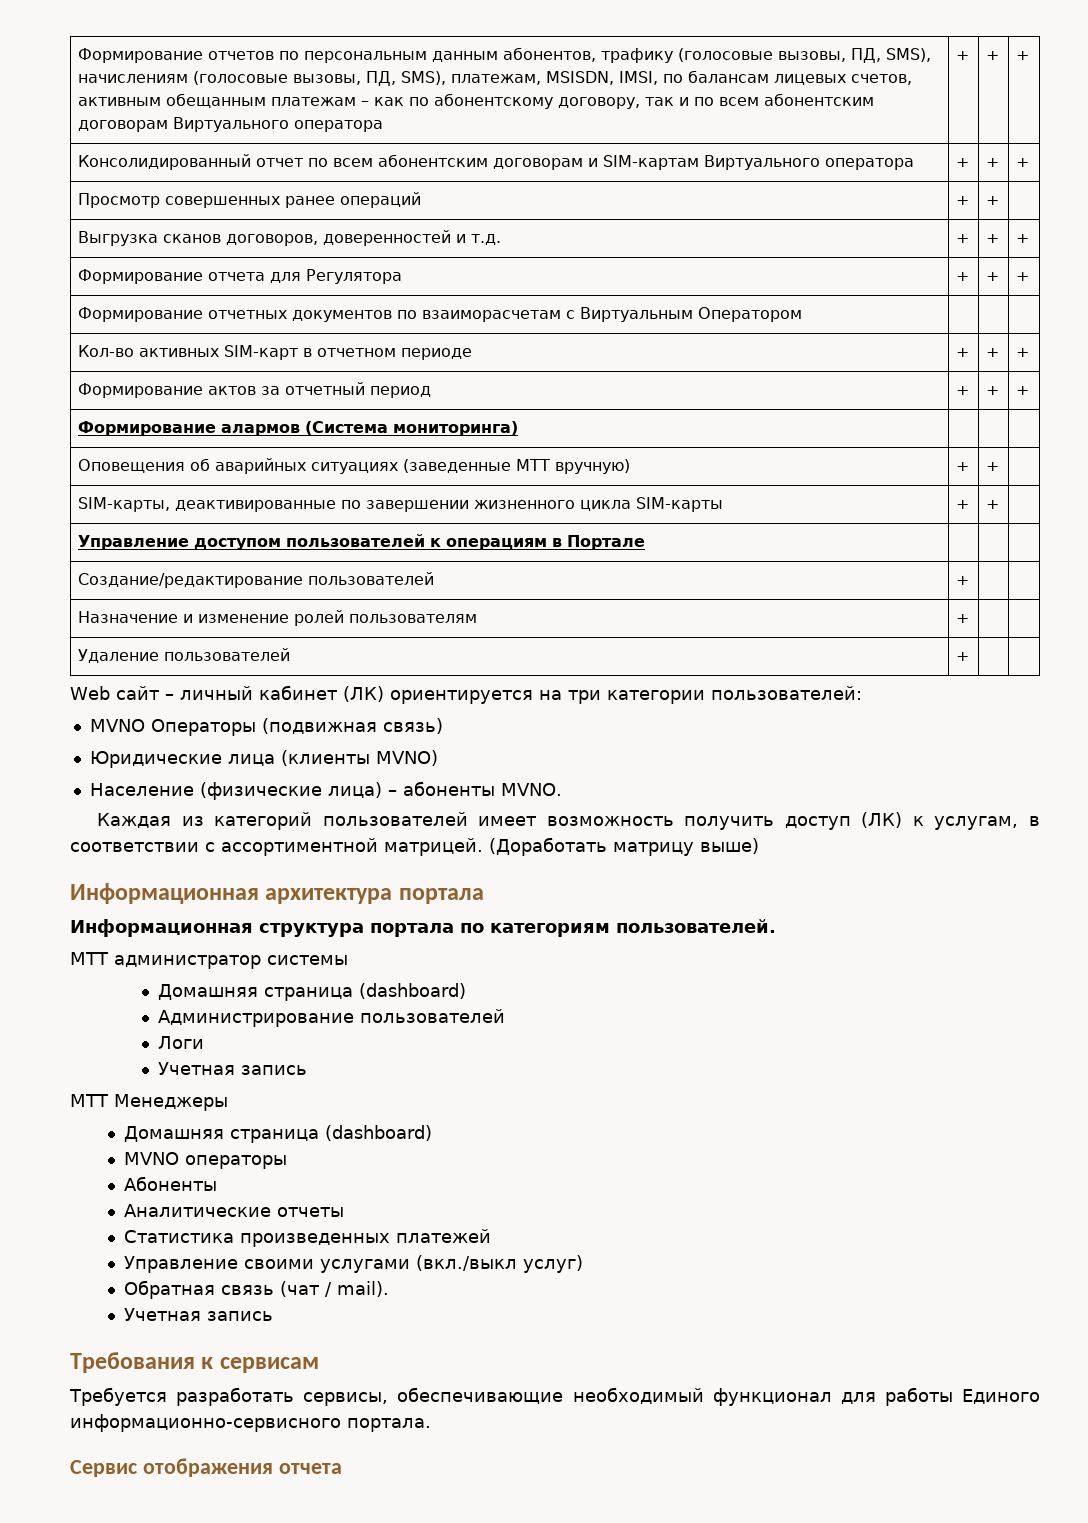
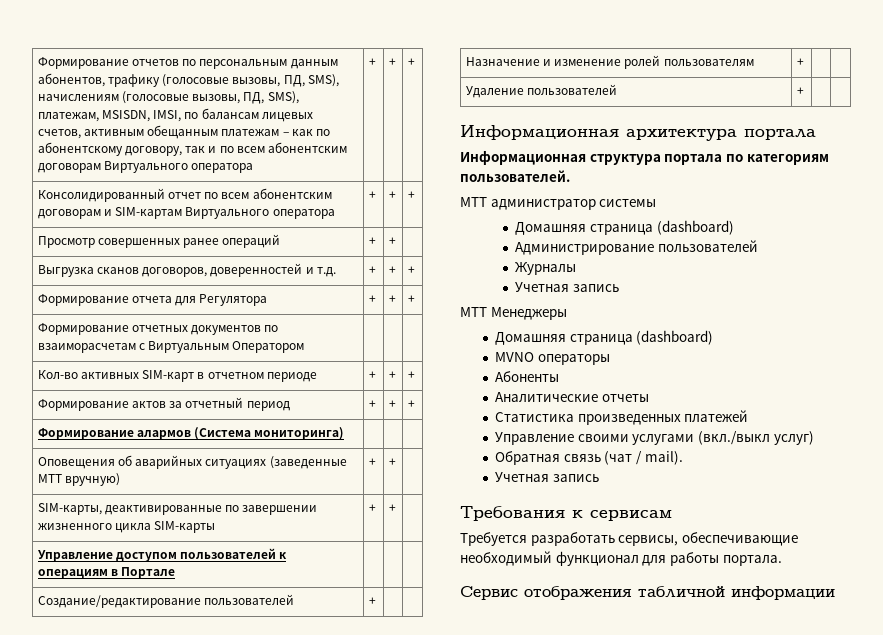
[70,685,862,704] [89,718,443,736] [89,750,438,768] [89,781,562,800] [96,812,1040,830] [70,837,759,856] // Web сайт – личный кабинет (ЛК) ориентируется на три категории пользователей: // MVNO Операторы (подвижная связь) // Юридические лица (клиенты MVNO) // Население (физические лица) – абоненты MVNO. // Каждая из категорий пользователей имеет возможность получить доступ (ЛК) к услугам, в соответствии с ассортиментной матрицей. (Доработать матрицу выше) -> (804, 91) none
[158,1036,205,1049] Логи -> [515,262,577,275] Журналы
[962,1389,1040,1404] [70,1414,341,1432] Единого информационно-сервисного -> (719, 559) none
[278,1463,342,1474] отчета -> [638,586,835,600] табличной информации

